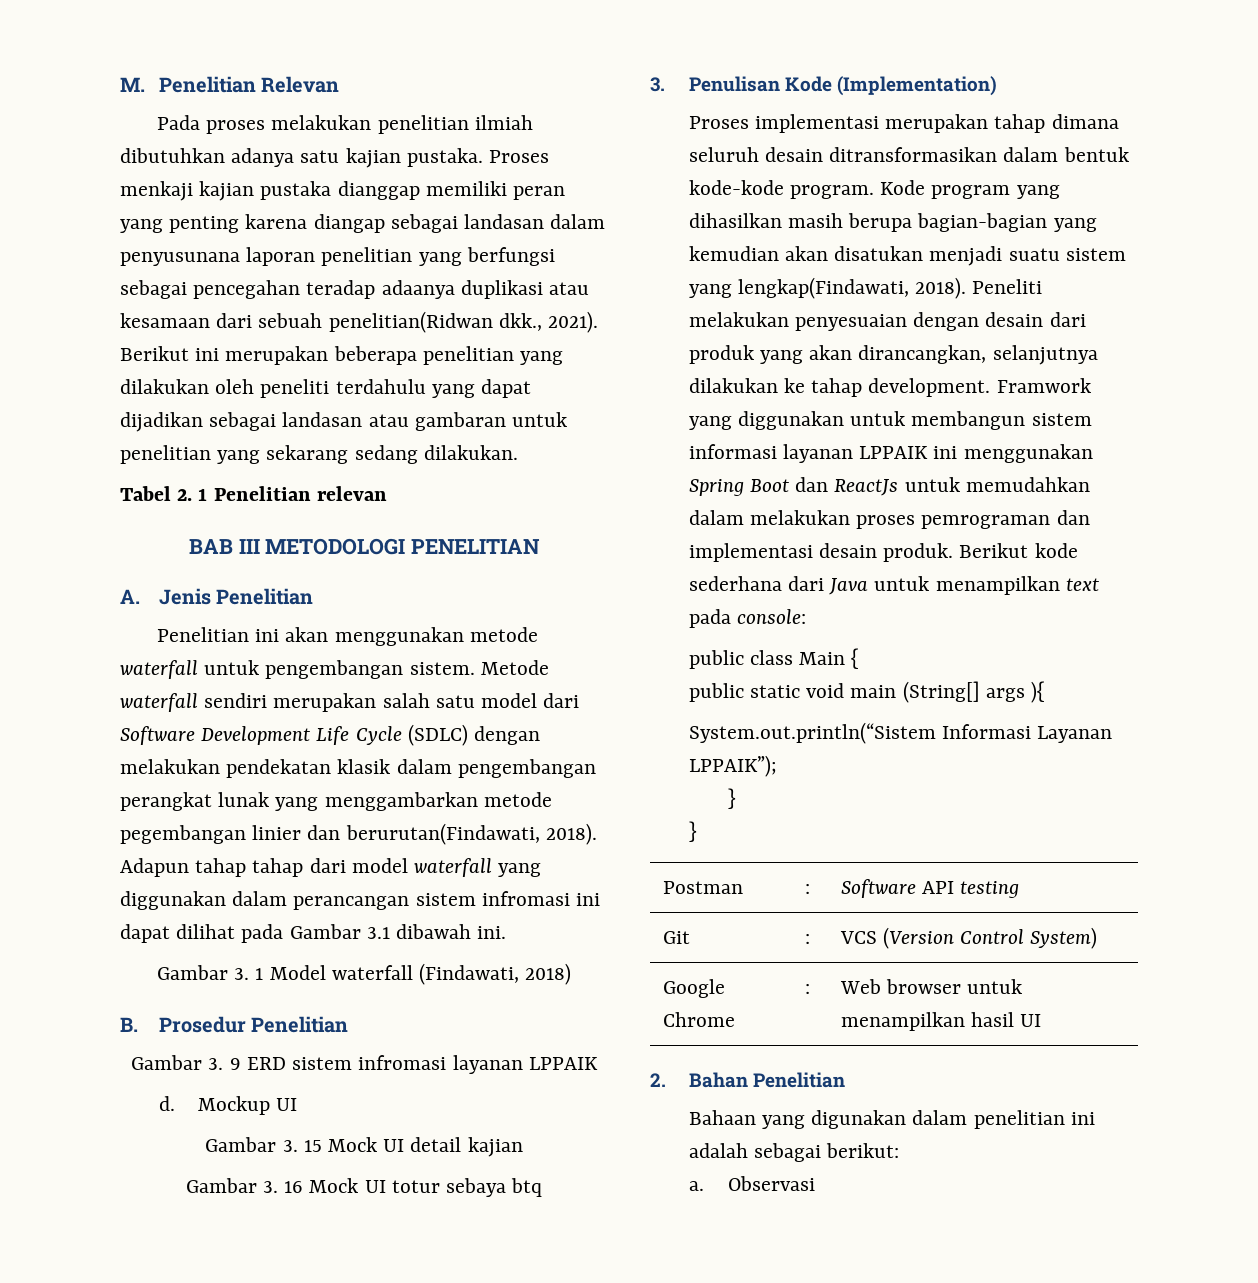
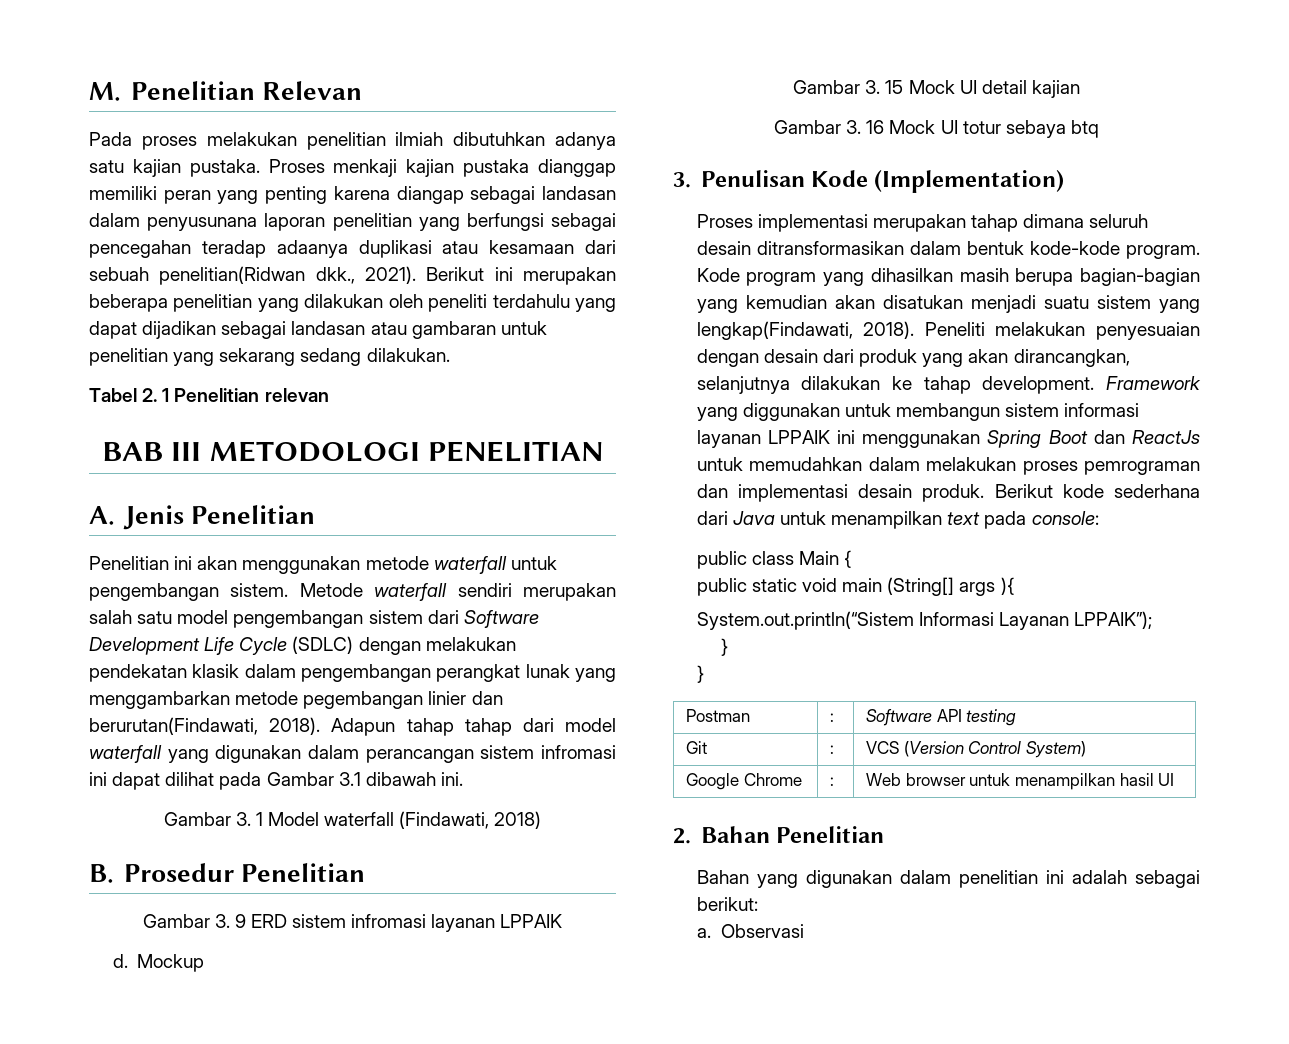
(538, 700) none -> [233,610,423,628] pengembangan sistem
[120,891,226,910] diggunakan -> [215,745,302,763] digunakan
[275,1098,297,1111] UI -> (205, 963) none
[996,378,1091,393] Framwork -> [1106,376,1201,390] Framework
[688,1110,756,1125] Bahaan -> [696,870,749,884] Bahan

